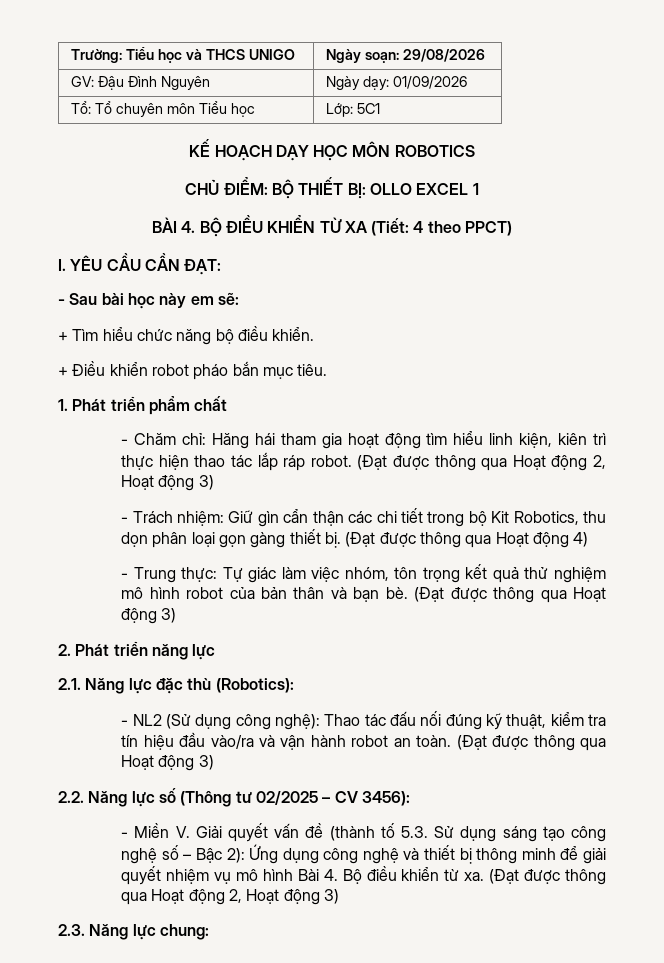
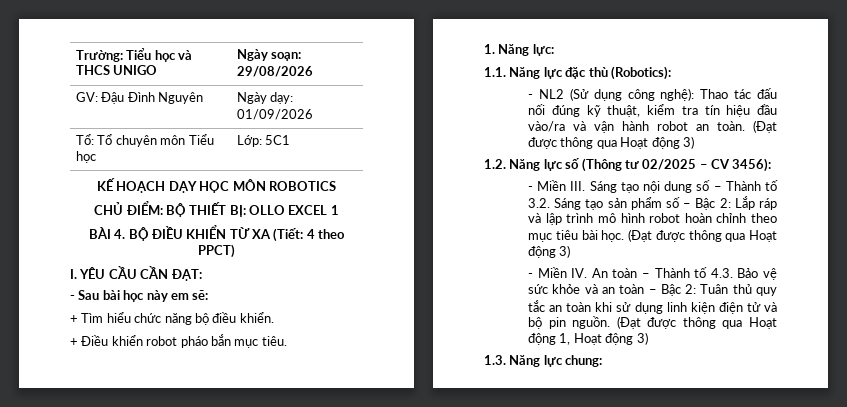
[72,396,228,415] [121,431,607,449] [121,452,606,471] [121,475,214,491] [121,508,607,527] [121,529,589,548] [121,564,606,583] [121,587,607,603] [121,608,177,624] [58,641,216,660] [58,678,81,690] Phát triển phẩm chất // - Chăm chỉ: Hăng hái tham gia hoạt động tìm hiểu linh kiện, kiên trì thực hiện thao tác lắp ráp robot. (Đạt được thông qua Hoạt động 2, Hoạt động 3) // - Trách nhiệm: Giữ gìn cẩn thận các chi tiết trong bộ Kit Robotics, thu dọn phân loại gọn gàng thiết bị. (Đạt được thông qua Hoạt động 4) // - Trung thực: Tự giác làm việc nhóm, tôn trọng kết quả thử nghiệm mô hình robot của bản thân và bạn bè. (Đạt được thông qua Hoạt động 3) // 2. Phát triển năng lực // 2.1. -> [498,44,554,56] [484,67,506,77] Năng lực: // 1.1.
[58,791,84,803] 2.2. -> [484,159,506,169] 1.2.
[175,823,606,842] [121,844,607,864] [121,866,607,885] [121,889,340,905] [58,924,85,936] V. Giải quyết vấn đề (thành tố 5.3. Sử dụng sáng tạo công nghệ số – Bậc 2): Ứng dụng công nghệ và thiết bị thông minh để giải quyết nhiệm vụ mô hình Bài 4. Bộ điều khiển từ xa. (Đạt được thông qua Hoạt động 2, Hoạt động 3) // 2.3. -> [570,180,778,193] [528,196,777,210] [528,213,777,225] [528,229,777,242] [528,245,571,258] [528,267,777,280] [528,284,777,296] [528,300,777,314] [528,316,777,329] [528,332,648,345] [484,355,506,365] III. Sáng tạo nội dung số – Thành tố 3.2. Sáng tạo sản phẩm số – Bậc 2: Lắp ráp và lập trình mô hình robot hoàn chỉnh theo mục tiêu bài học. (Đạt được thông qua Hoạt động 3) // - Miền IV. An toàn – Thành tố 4.3. Bảo vệ sức khỏe và an toàn – Bậc 2: Tuân thủ quy tắc an toàn khi sử dụng linh kiện điện tử và bộ pin nguồn. (Đạt được thông qua Hoạt động 1, Hoạt động 3) // 1.3.

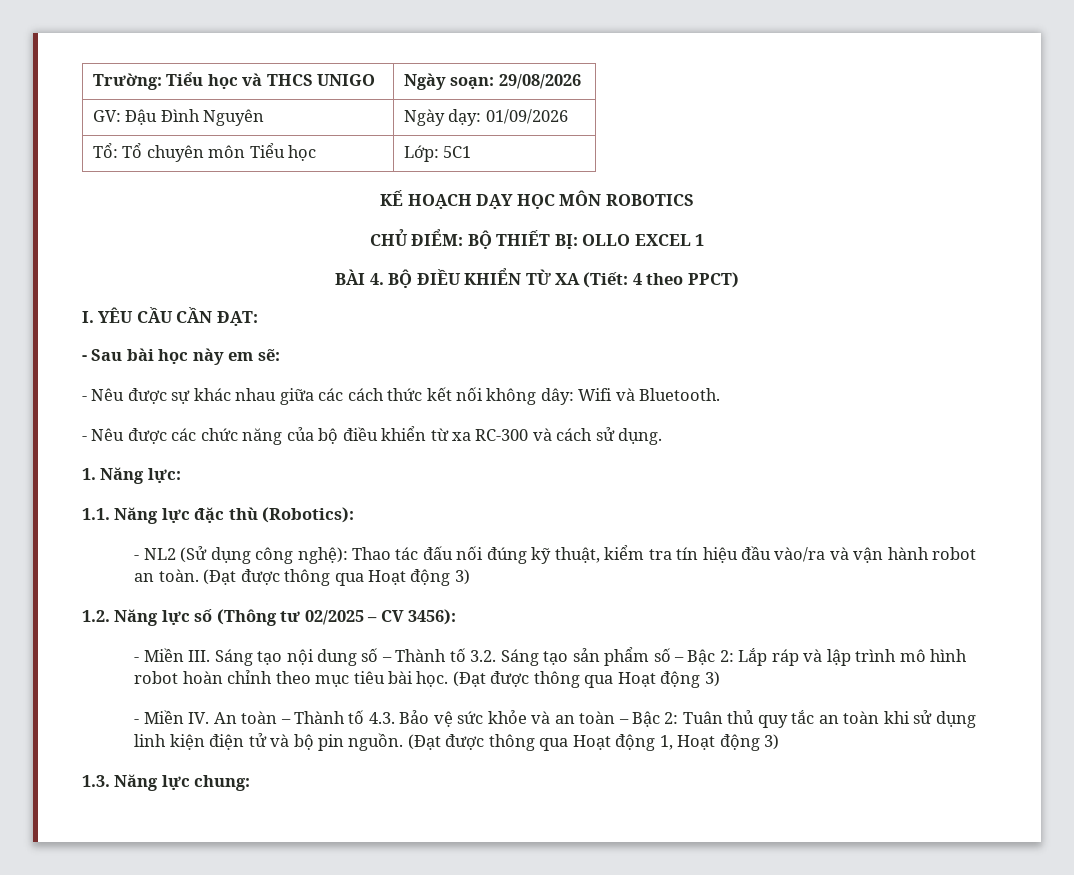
[70,312,131,323] + Tìm hiểu -> [82,387,721,405] [82,428,197,444] - Nêu được sự khác nhau giữa các cách thức kết nối không dây: Wifi và Bluetooth. // - Nêu được các
(192, 319) none -> [286,427,314,441] của
[239,312,274,323] [70,334,287,348] khiển. // + Điều khiển robot pháo bắn mục tiêu. -> [381,426,663,445] khiển từ xa RC-300 và cách sử dụng.

